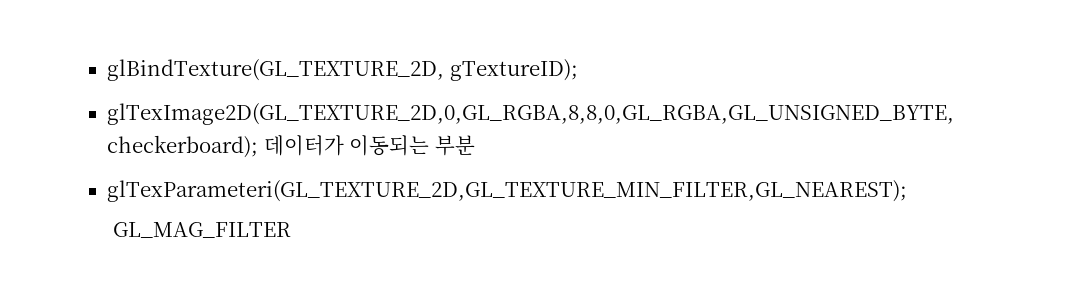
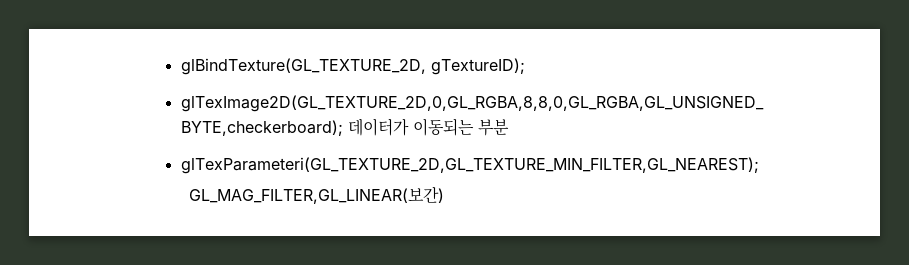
[112,222,291,238] GL_MAG_FILTER -> [189,186,445,204] GL_MAG_FILTER,GL_LINEAR(보간)

